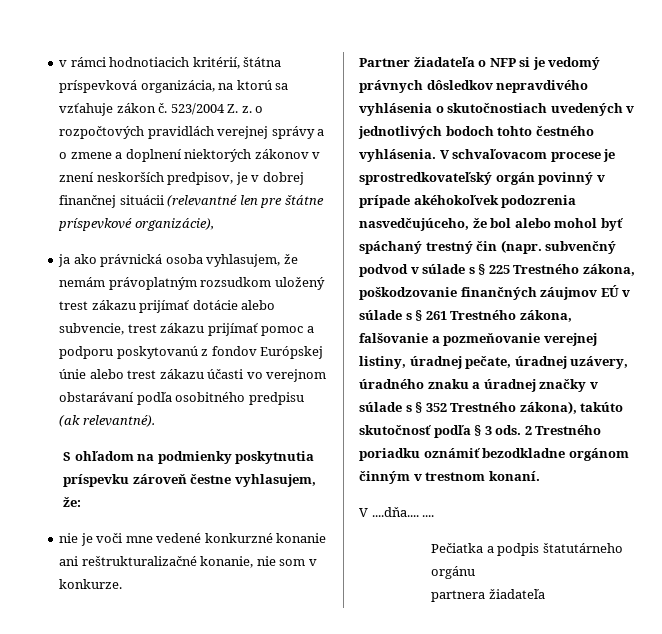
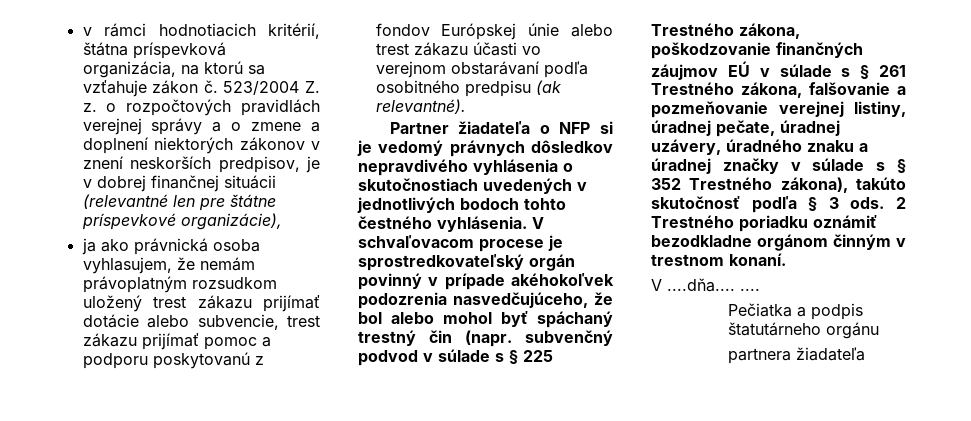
[63,451,315,464] [63,474,316,487] [63,497,82,507] [59,533,327,546] [59,556,317,568] [59,579,123,589] // S ohľadom na podmienky poskytnutia príspevku zároveň čestne vyhlasujem, že: // nie je voči mne vedené konkurzné konanie ani reštrukturalizačné konanie, nie som v konkurze. -> (466, 106) none

